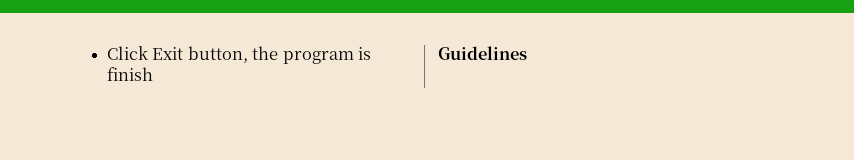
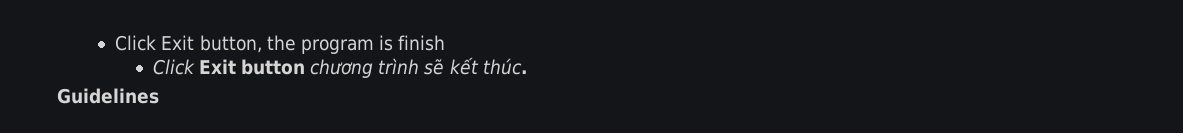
(153, 74) none -> [152,57,528,78] // Click Exit button chương trình sẽ kết thúc.

